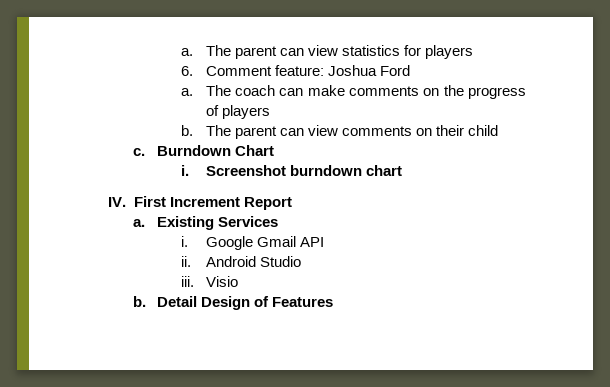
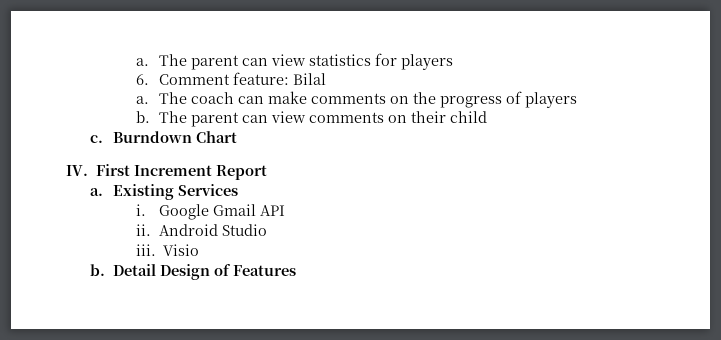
[327,65,410,76] Joshua Ford -> [293,73,327,85] Bilal
[181,165,402,176] // i. Screenshot burndown chart -> (237, 137) none

